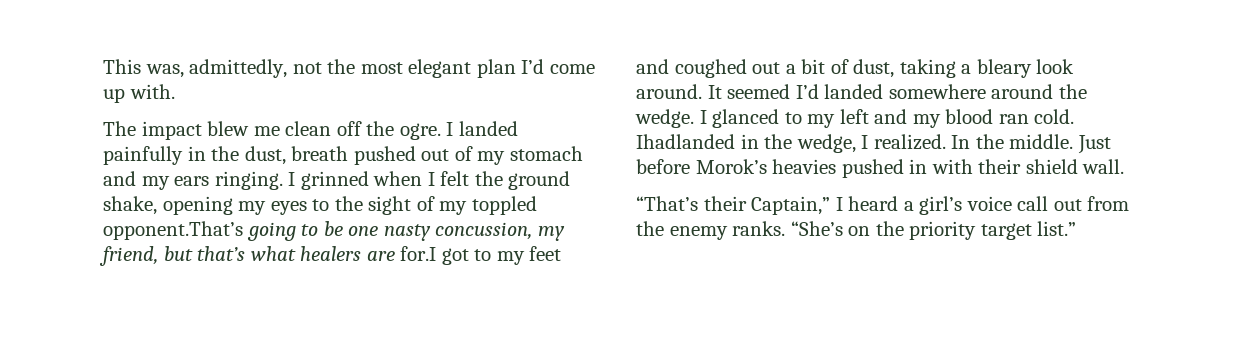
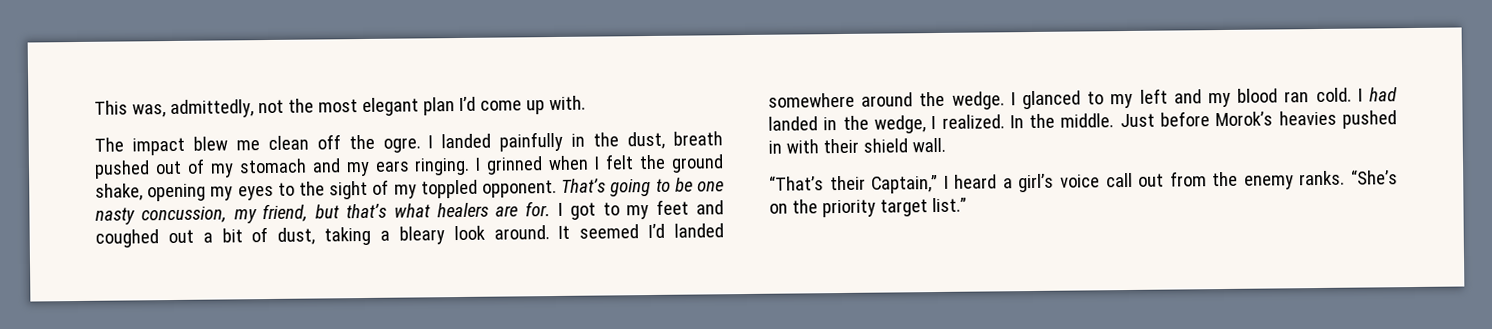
[103,221,243,240] opponent.That’s -> [481,178,607,198] opponent. That’s
[400,246,437,261] for.I -> [525,201,564,217] for. I
[636,134,735,149] Ihadlanded -> [1357,87,1398,102] [768,116,818,131] I had landed

